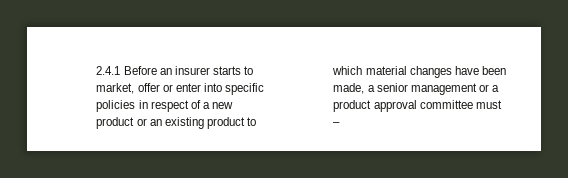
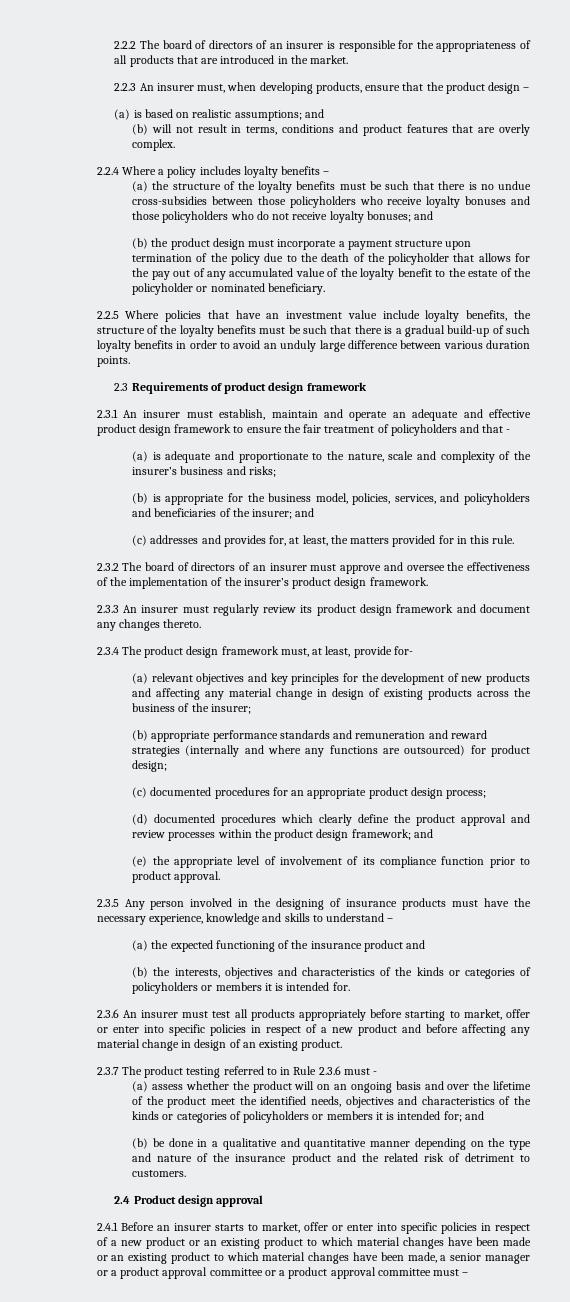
(96, 70) none -> [114,40,531,52] [114,55,349,67] [114,82,530,94] [114,109,324,121] [132,124,530,136] [132,139,176,151] [96,166,330,178] [132,181,532,193] [132,196,530,208] [132,211,434,223] [132,238,472,250] [132,253,530,265] [132,268,531,280] [132,283,325,295] [96,310,531,322] [96,325,530,337] [96,340,530,352] [96,356,130,367] [114,382,367,394] [96,409,531,421] [96,424,511,436] [132,451,531,463] [132,466,276,477] [132,493,530,505] [132,508,315,519] [132,535,515,547] [96,562,530,574] [96,577,428,589] [96,604,530,616] [96,619,202,631] [96,646,413,658] [132,673,530,685] [132,688,531,700] [132,703,251,714] [132,730,487,742] [132,745,530,757] [132,760,168,772] [132,787,487,799] [132,814,530,826] [132,829,433,841] [132,856,531,868] [132,871,221,883] [96,898,532,910] [96,913,394,925] [132,940,426,952] [132,967,531,979] [132,982,350,994] [96,1009,531,1021] [96,1024,531,1036] [96,1039,343,1051] [96,1066,377,1078] [132,1081,531,1093] [132,1096,531,1108] [132,1111,484,1123] [132,1138,532,1150] [132,1153,530,1165] [132,1170,187,1177] [114,1195,264,1207] 2.2.2 The board of directors of an insurer is responsible for the appropriateness of all products that are introduced in the market. // 2.2.3 An insurer must, when developing products, ensure that the product design – // (a) is based on realistic assumptions; and // (b) will not result in terms, conditions and product features that are overly complex. // 2.2.4 Where a policy includes loyalty benefits – // (a) the structure of the loyalty benefits must be such that there is no undue cross-subsidies between those policyholders who receive loyalty bonuses and those policyholders who do not receive loyalty bonuses; and // (b) the product design must incorporate a payment structure upon termination of the policy due to the death of the policyholder that allows for the pay out of any accumulated value of the loyalty benefit to the estate of the policyholder or nominated beneficiary. // 2.2.5 Where policies that have an investment value include loyalty benefits, the structure of the loyalty benefits must be such that there is a gradual build-up of such loyalty benefits in order to avoid an unduly large difference between various duration points. // 2.3 Requirements of product design framework // 2.3.1 An insurer must establish, maintain and operate an adequate and effective product design framework to ensure the fair treatment of policyholders and that - // (a) is adequate and proportionate to the nature, scale and complexity of the insurer’s business and risks; // (b) is appropriate for the business model, policies, services, and policyholders and beneficiaries of the insurer; and // (c) addresses and provides for, at least, the matters provided for in this rule. // 2.3.2 The board of directors of an insurer must approve and oversee the effectiveness of the implementation of the insurer’s product design framework. // 2.3.3 An insurer must regularly review its product design framework and document any changes thereto. // 2.3.4 The product design framework must, at least, provide for- // (a) relevant objectives and key principles for the development of new products and affecting any material change in design of existing products across the business of the insurer; // (b) appropriate performance standards and remuneration and reward strategies (internally and where any functions are outsourced) for product design; // (c) documented procedures for an appropriate product design process; // (d) documented procedures which clearly define the product approval and review processes within the product design framework; and // (e) the appropriate level of involvement of its compliance function prior to product approval. // 2.3.5 Any person involved in the designing of insurance products must have the necessary experience, knowledge and skills to understand – // (a) the expected functioning of the insurance product and // (b) the interests, objectives and characteristics of the kinds or categories of policyholders or members it is intended for. // 2.3.6 An insurer must test all products appropriately before starting to market, offer or enter into specific policies in respect of a new product and before affecting any material change in design of an existing product. // 2.3.7 The product testing referred to in Rule 2.3.6 must - // (a) assess whether the product will on an ongoing basis and over the lifetime of the product meet the identified needs, objectives and characteristics of the kinds or categories of policyholders or members it is intended for; and // (b) be done in a qualitative and quantitative manner depending on the type and nature of the insurance product and the related risk of detriment to customers. // 2.4 Product design approval //
[333,83,477,95] made, a senior management -> [503,1237,531,1246] [96,1252,530,1264] [96,1267,263,1279] made or an existing product to which material changes have been made, a senior manager or a product approval committee

